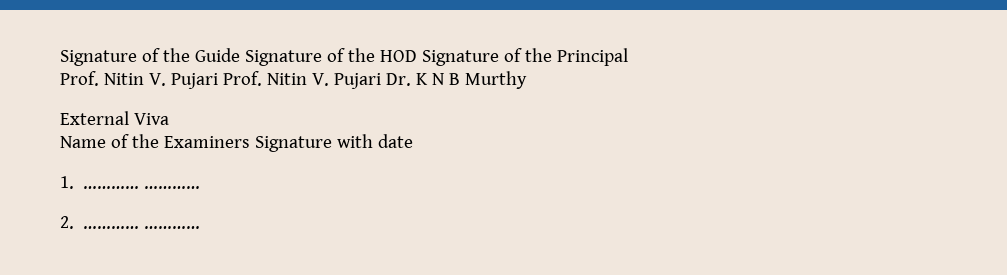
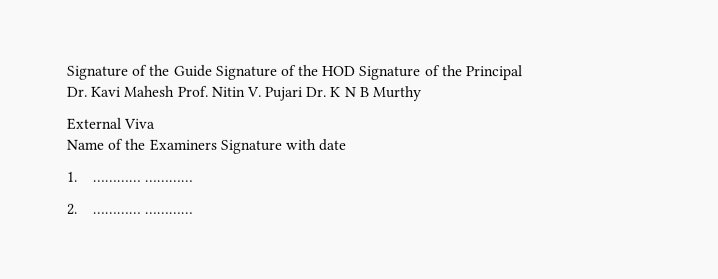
[60,71,218,89] Prof. Nitin V. Pujari -> [67,85,176,97] Dr. Kavi Mahesh

